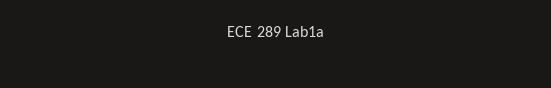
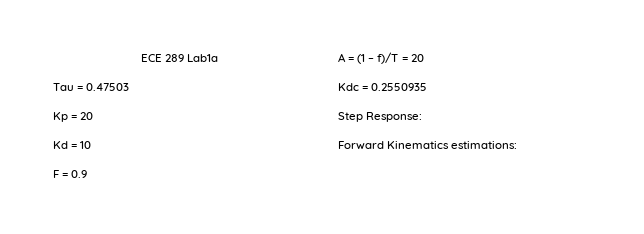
(324, 31) none -> [53,83,130,91] [53,112,94,122] [53,141,92,149] [53,170,88,178] [338,52,424,64] [338,83,428,91] [338,112,423,122] [338,141,518,150] // Tau = 0.47503 // Kp = 20 // Kd = 10 // F = 0.9 // A = (1 – f)/T = 20 // Kdc = 0.2550935 // Step Response: // Forward Kinematics estimations:

